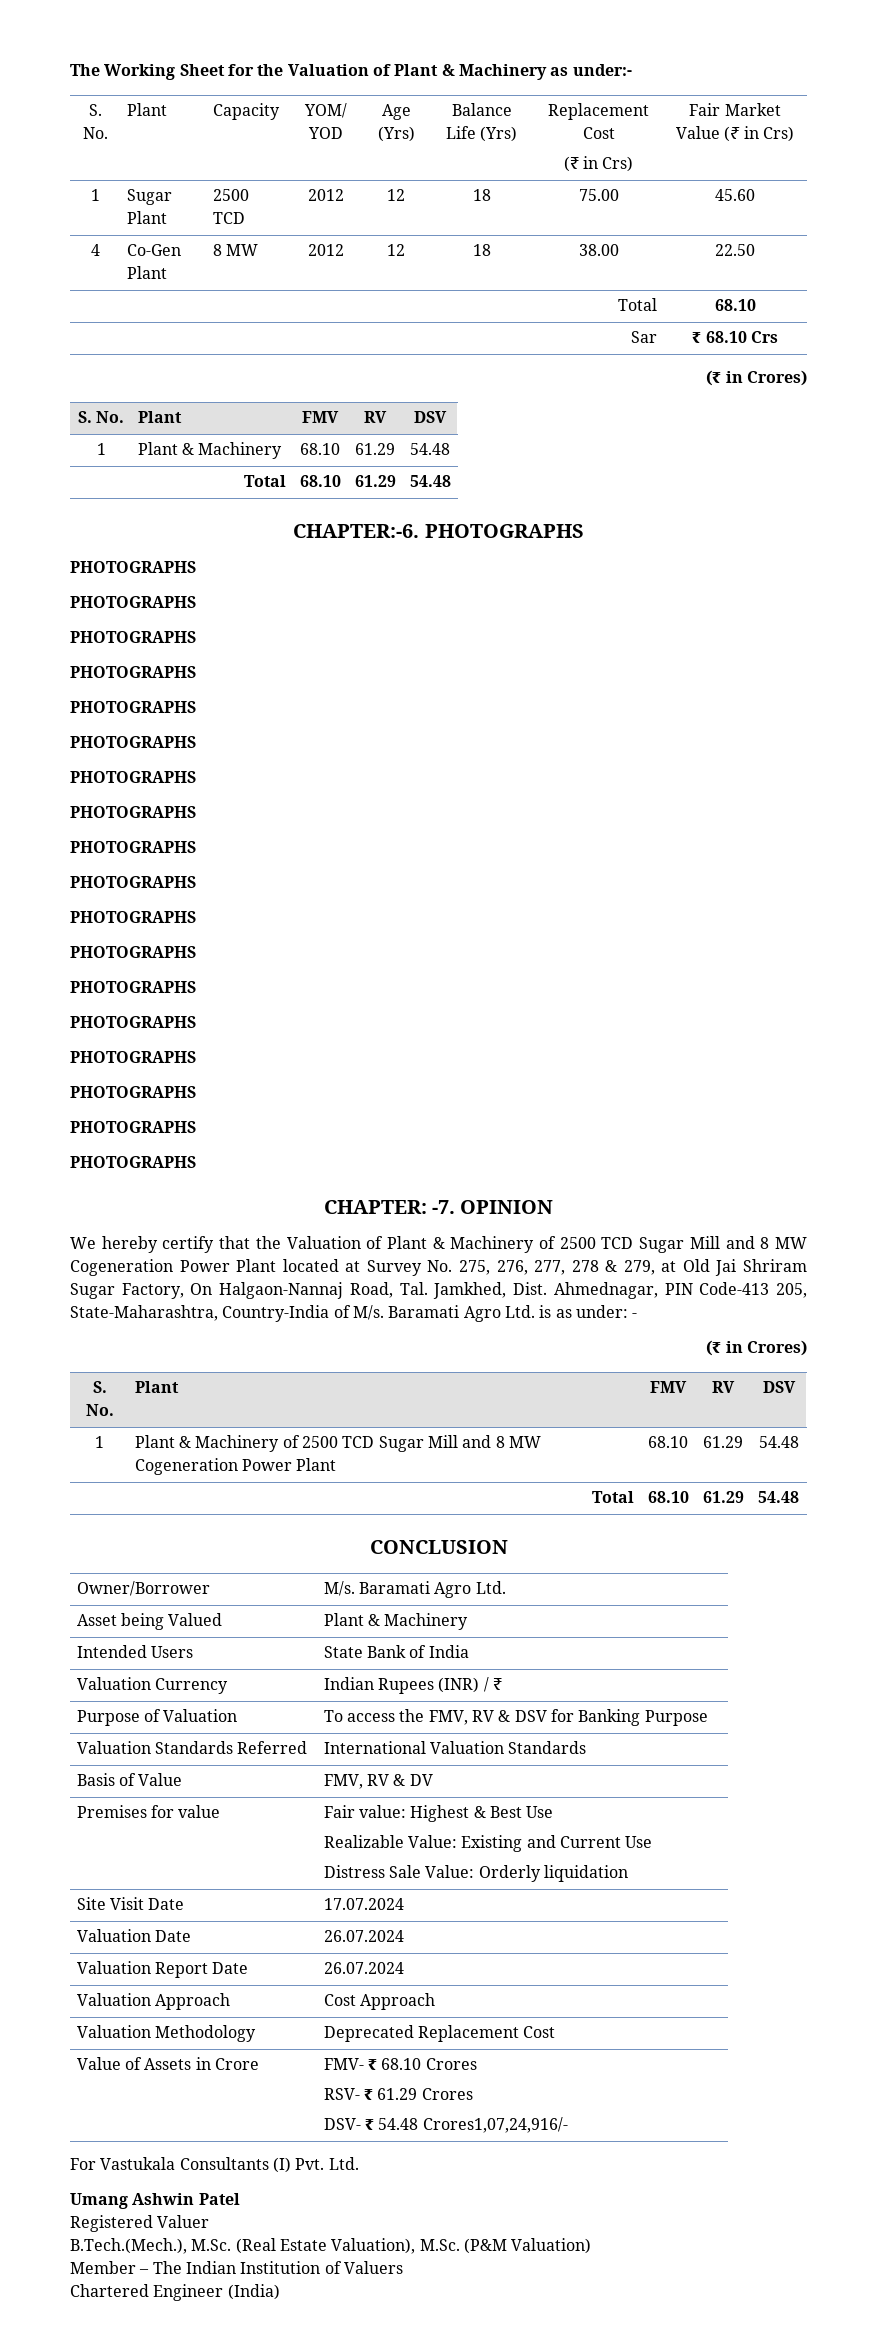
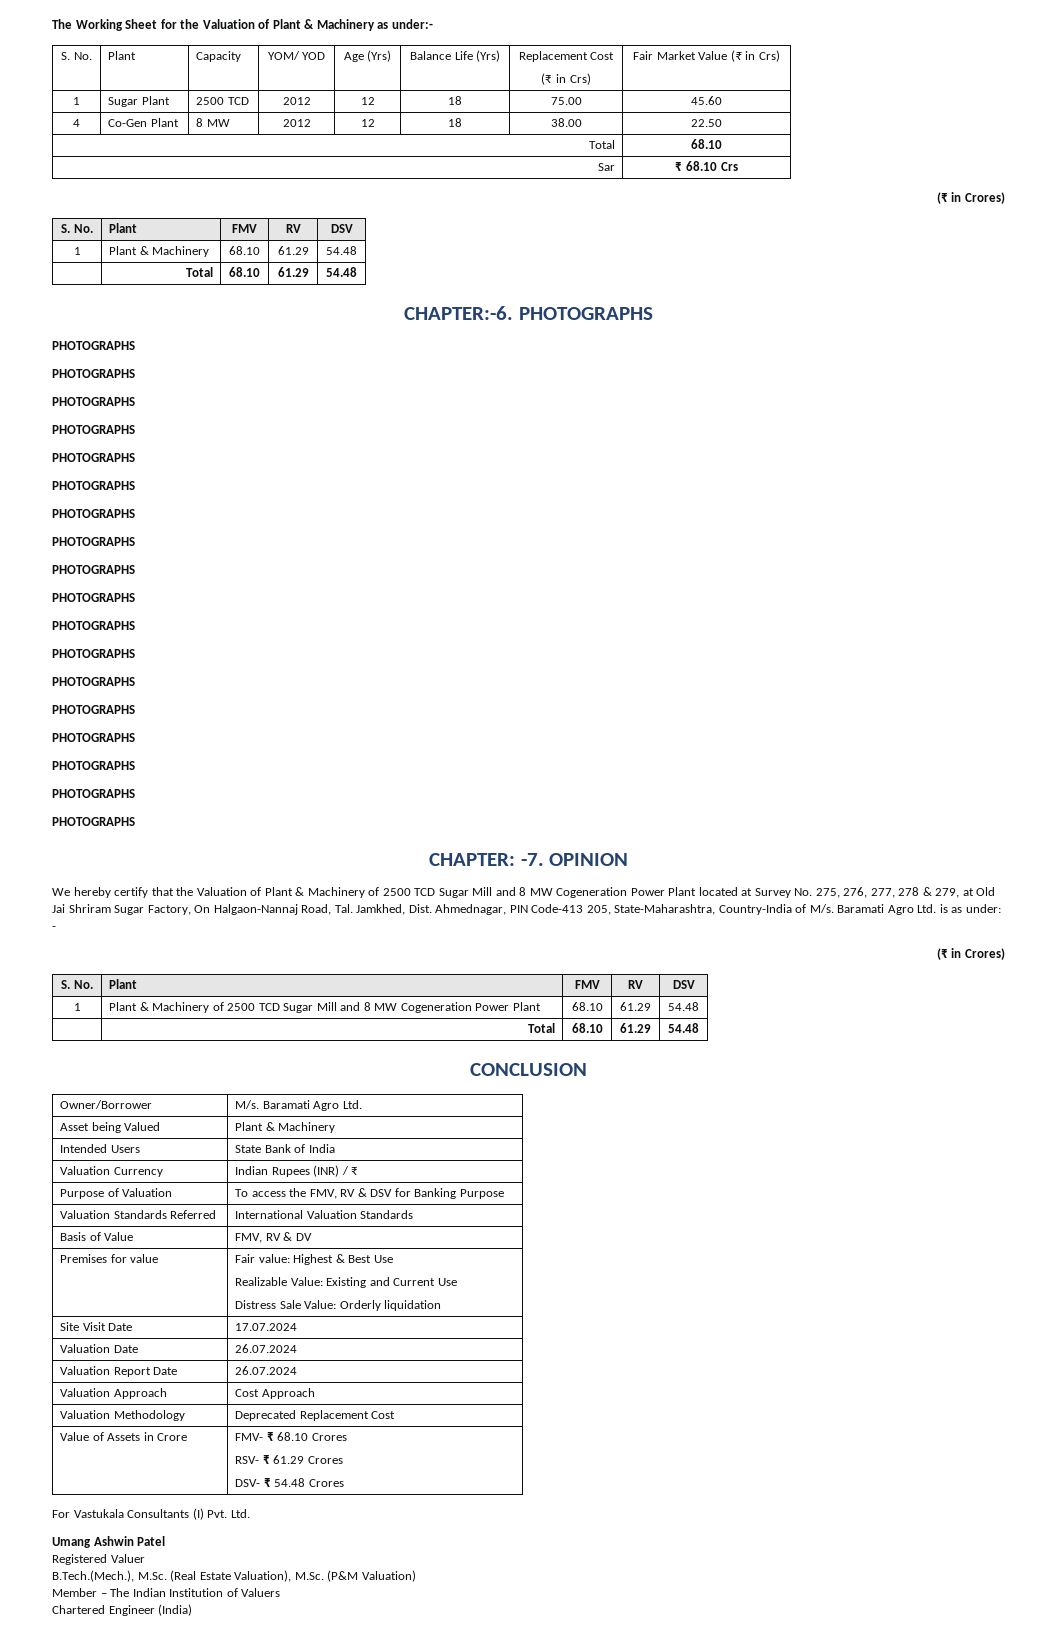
[422,2117,568,2133] Crores1,07,24,916/- -> [308,1479,344,1487] Crores

